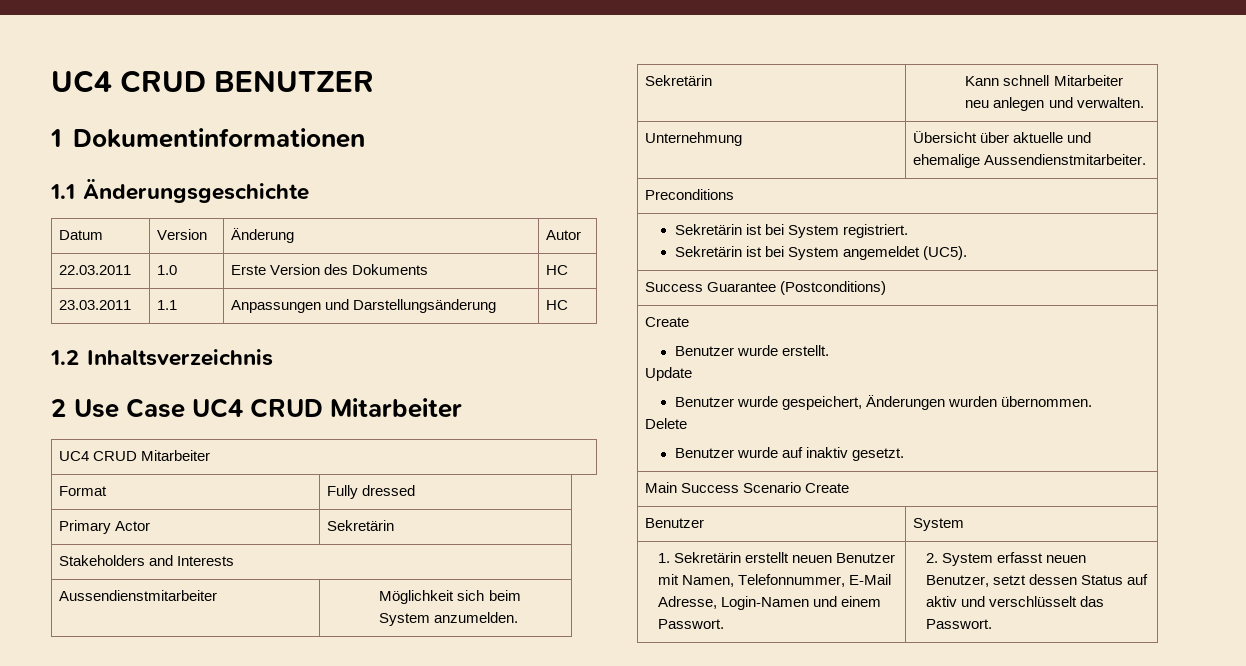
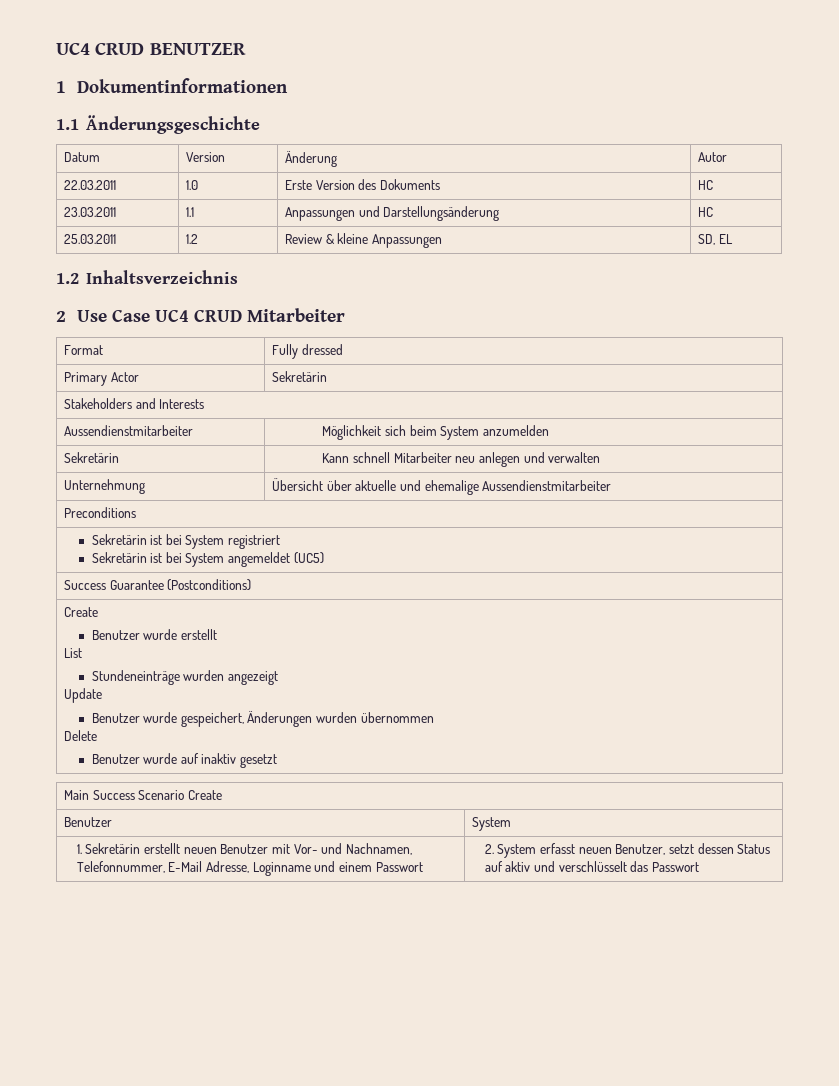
(569, 305) none -> [64,234,117,244] [186,234,199,244] [285,233,443,248] [698,234,733,245] // 25.03.2011 | 1.2 | Review & kleine Anpassungen | SD, EL
[59,450,211,461] // UC4 CRUD Mitarbeiter -> (345, 315) none
[434,612,519,623] anzumelden. -> [482,425,549,436] anzumelden
[1076,97,1144,108] verwalten. -> [548,452,601,463] verwalten
[984,154,1147,165] Aussendienstmitarbeiter. -> [482,480,612,491] Aussendienstmitarbeiter
[842,224,908,238] registriert. -> [228,535,281,549] registriert
[922,246,967,260] (UC5). -> [293,552,324,564] (UC5)
[781,345,829,356] erstellt. -> [180,629,217,640] [64,648,83,658] [91,670,278,685] erstellt // List // Stundeneinträge wurden angezeigt
[1000,396,1092,407] übernommen. -> [360,712,434,723] übernommen
[851,448,904,461] gesetzt. -> [240,754,278,768] gesetzt
[682,575,735,587] Namen, -> [293,843,412,855] Vor- und Nachnamen,
[721,596,810,610] Login-Namen -> [252,862,311,876] Loginname
[658,619,725,629] Passwort. -> [375,862,423,872] Passwort
[926,619,993,629] Passwort. -> [651,862,699,872] Passwort

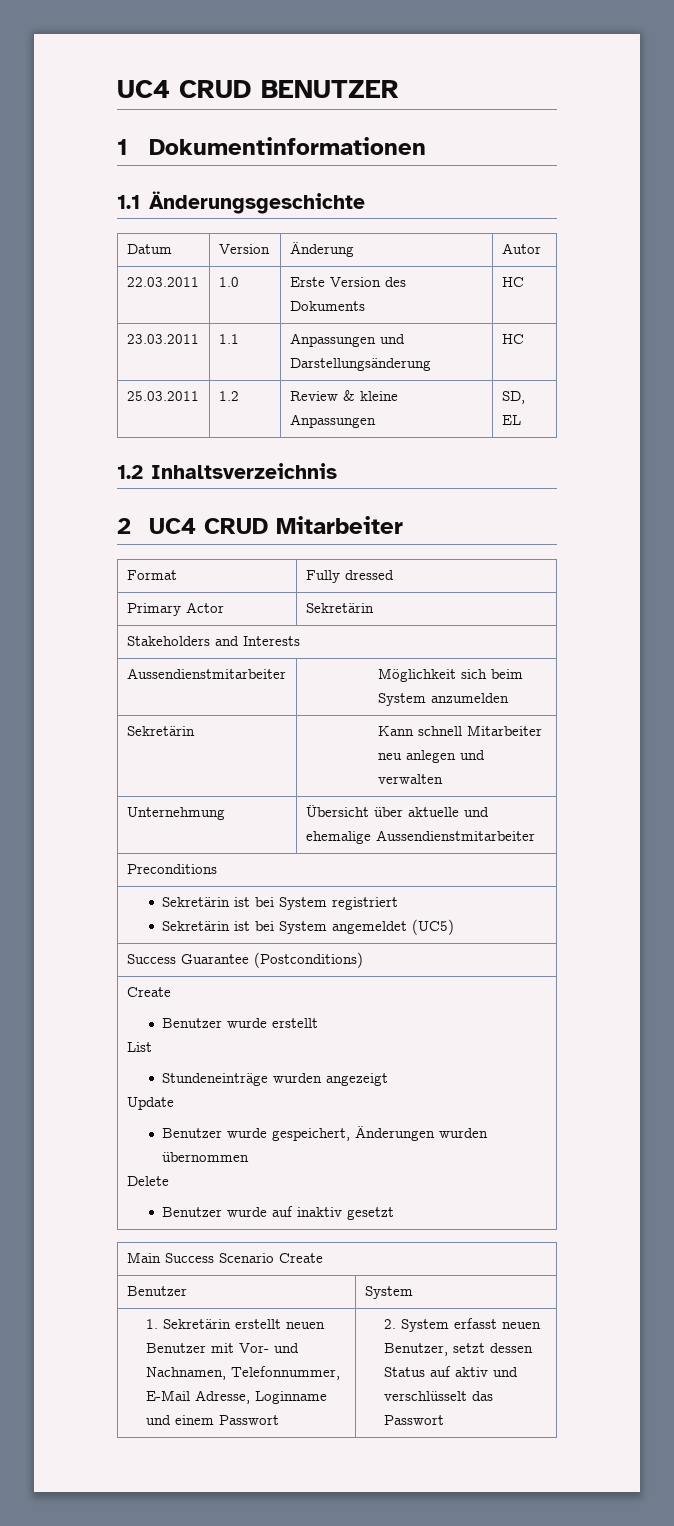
[76,309,150,322] Use Case -> (131, 526) none

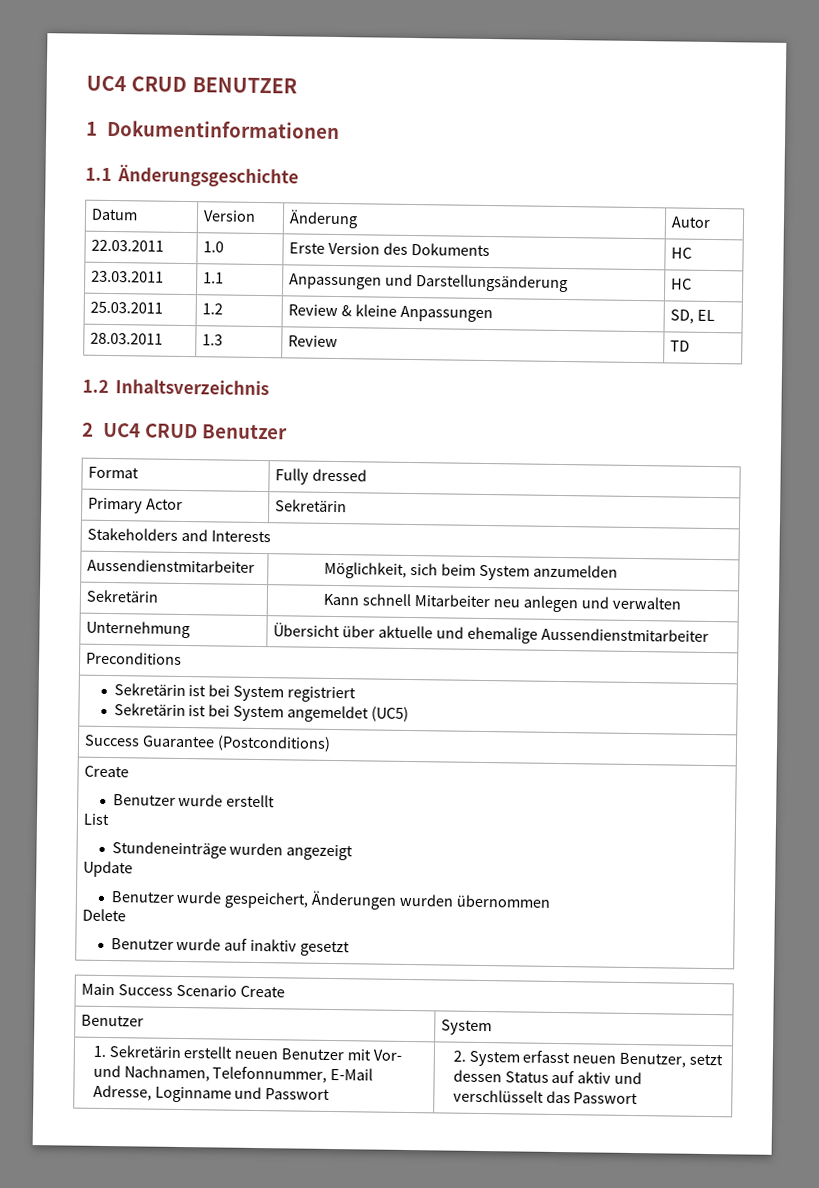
(521, 420) none -> [90,332,164,345] [202,334,224,346] [288,335,339,348] [670,340,691,352] // 28.03.2011 | 1.3 | Review | TD
[275,516,403,534] Mitarbeiter -> [201,424,288,440] Benutzer
[378,668,457,682] Möglichkeit -> [324,561,408,579] Möglichkeit,
[174,1415,214,1425] einem -> (263, 1093) none

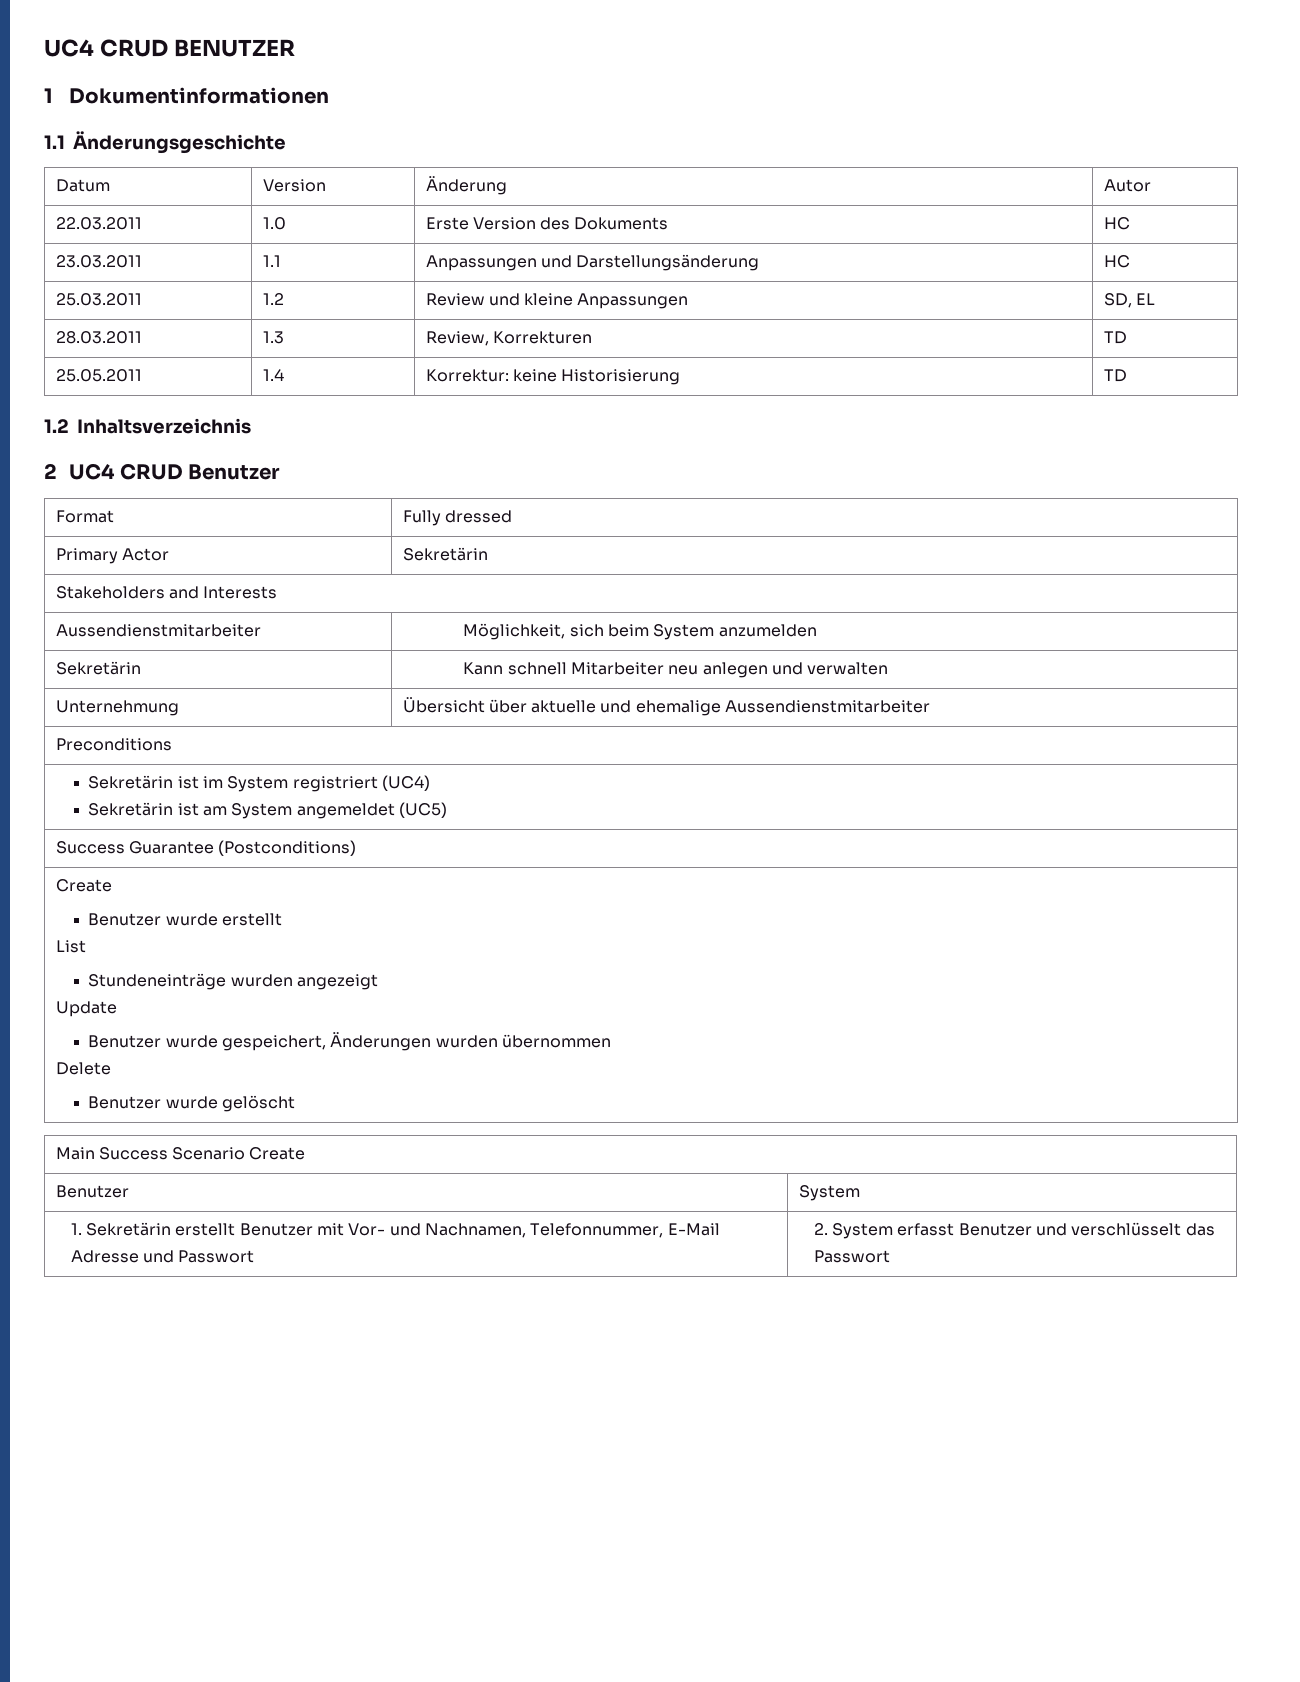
[341,305,353,317] & -> [488,293,520,306] und
[288,335,339,348] Review -> [425,331,592,346] [1103,331,1127,344] [55,369,142,382] [262,369,284,381] [425,369,681,385] Review, Korrekturen | TD // 25.05.2011 | 1.4 | Korrektur: keine Historisierung
[208,684,231,697] bei -> [202,776,223,788] im
[113,703,231,717] // Sekretärin ist bei -> [381,775,430,791] [88,802,227,816] (UC4) // Sekretärin ist am
[224,938,351,957] auf inaktiv gesetzt -> [221,1095,295,1112] gelöscht
[234,1050,279,1060] neuen -> (236, 1229) none
[92,1084,232,1103] Adresse, Loginname -> [70,1250,139,1263] Adresse
[572,1052,724,1068] [452,1069,612,1084] neuen Benutzer, setzt dessen Status auf aktiv -> [958,1223,1032,1236] Benutzer

